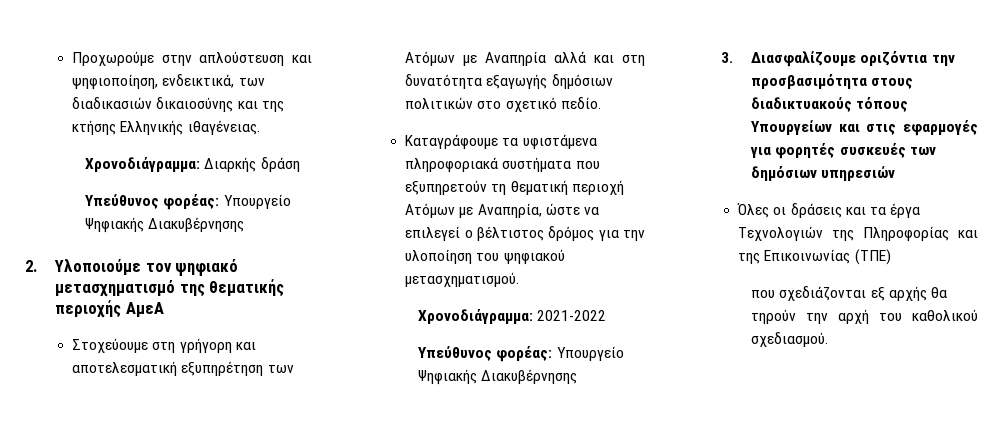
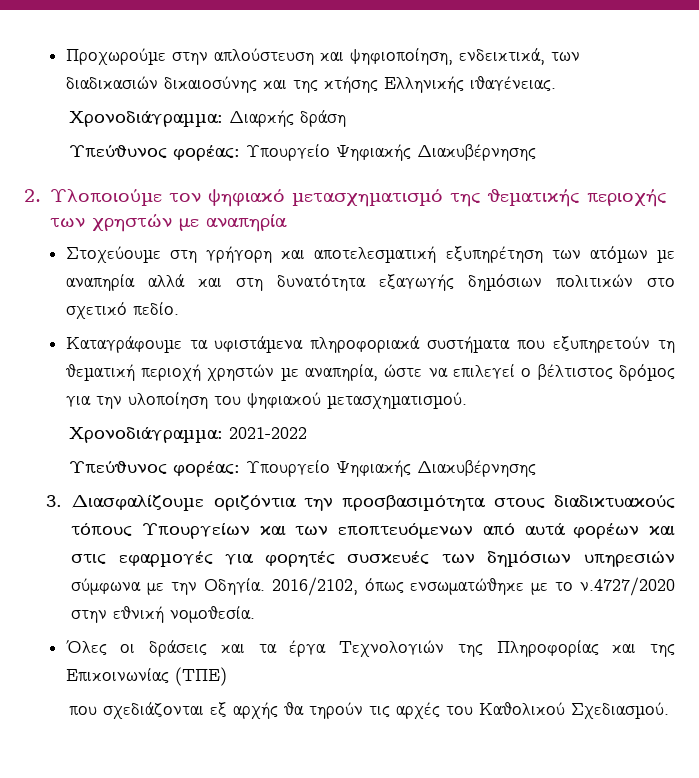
[125,302,164,317] ΑµεΑ -> [49,214,287,232] των χρηστών με αναπηρία
[405,51,547,66] Ατόµων µε Αναπηρία -> [589,246,675,263] [65,274,135,291] ατόµων µε αναπηρία
[405,203,542,218] Ατόµων µε Αναπηρία, -> [207,364,379,381] χρηστών µε αναπηρία,
(860, 128) none -> [295,523,675,539] των εποπτευόμενων από αυτά φορέων και
(896, 173) none -> [71,577,675,596] [71,606,256,623] σύμφωνα με την Οδηγία. 2016/2102, όπως ενσωματώθηκε με το ν.4727/2020 στην εθνική νομοθεσία.
[806,309,978,324] [751,332,829,347] την αρχή του καθολικού σχεδιασµού. -> [368,702,669,719] τις αρχές του Καθολικού Σχεδιασµού.

